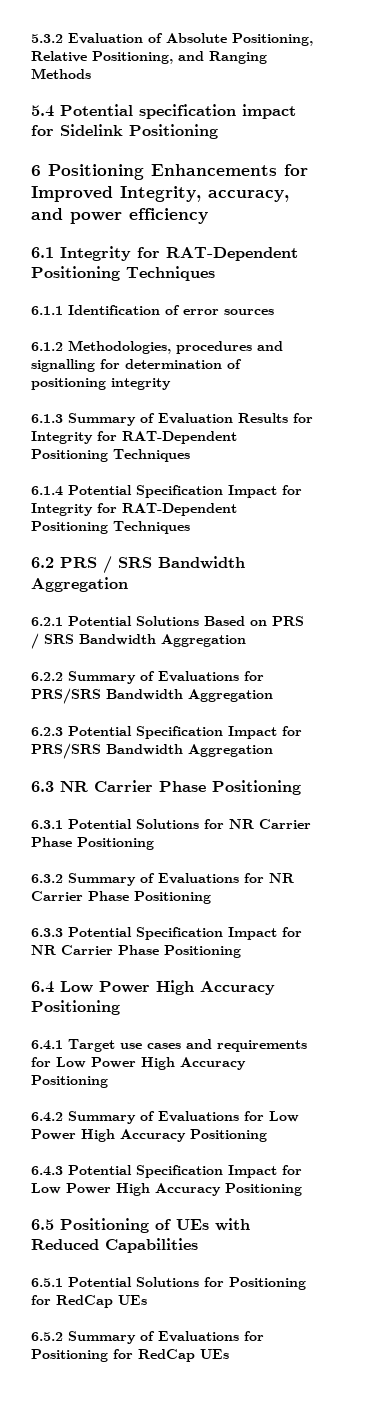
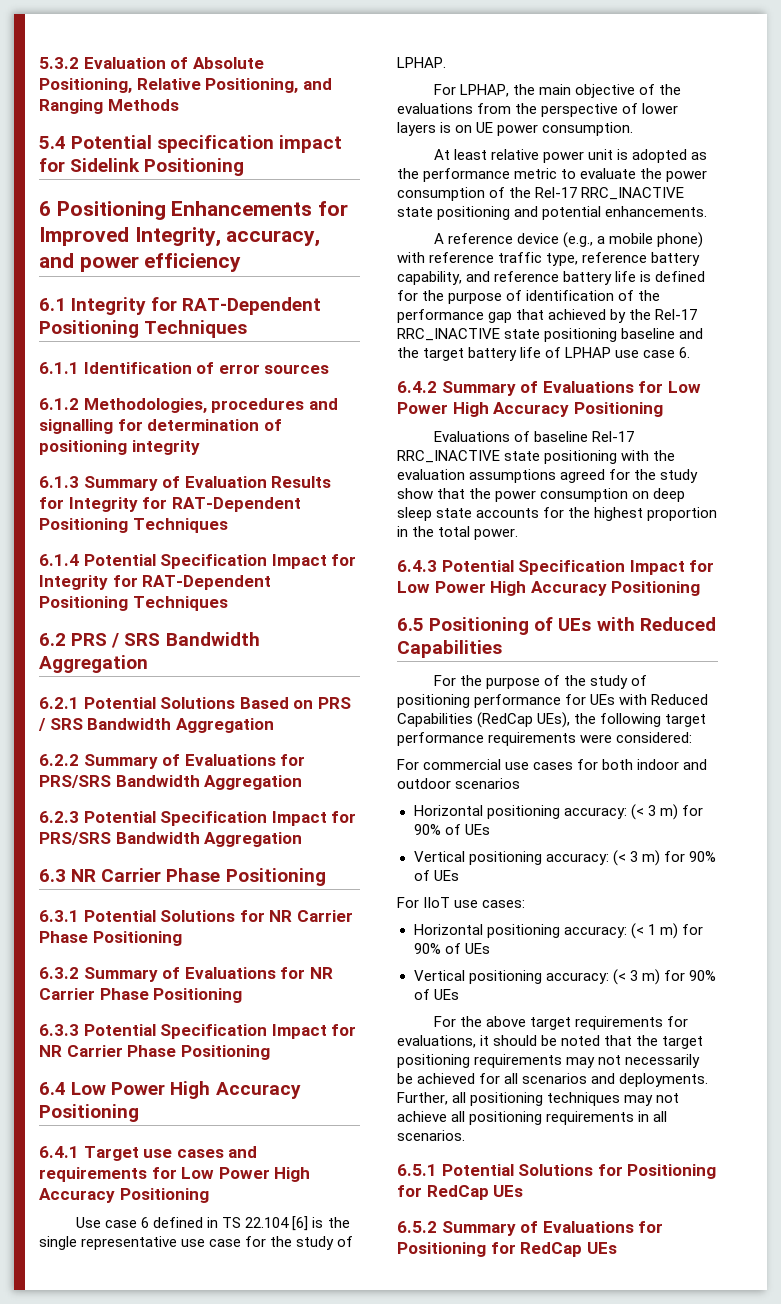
(108, 1081) none -> [76,1216,350,1231] [39,1236,354,1250] [397,57,446,68] [434,84,682,98] [397,103,679,117] [397,122,634,136] [434,149,708,163] [397,168,708,182] [397,187,685,201] [397,206,708,220] [434,232,704,248] [397,252,701,266] [397,271,706,285] [397,290,661,304] [397,309,698,323] [397,328,704,342] [397,347,691,361] // Use case 6 defined in TS 22.104 [6] is the single representative use case for the study of LPHAP. // For LPHAP, the main objective of the evaluations from the perspective of lower layers is on UE power consumption. // At least relative power unit is adopted as the performance metric to evaluate the power consumption of the Rel-17 RRC_INACTIVE state positioning and potential enhancements. // A reference device (e.g., a mobile phone) with reference traffic type, reference battery capability, and reference battery life is defined for the purpose of identification of the performance gap that achieved by the Rel-17 RRC_INACTIVE state positioning baseline and the target battery life of LPHAP use case 6.
(267, 1135) none -> [434,431,635,442] [397,450,676,464] [397,469,699,483] [397,488,686,502] [397,507,718,521] [397,526,519,540] // Evaluations of baseline Rel-17 RRC_INACTIVE state positioning with the evaluation assumptions agreed for the study show that the power consumption on deep sleep state accounts for the highest proportion in the total power.
(198, 1245) none -> [434,675,648,689] [397,694,709,708] [397,712,707,728] [397,732,693,746] [397,759,708,770] [397,778,521,789] [413,804,703,820] [413,824,490,835] [413,850,716,866] [413,870,459,881] [397,897,526,908] [413,923,703,939] [413,943,490,954] [413,969,716,985] [413,989,459,1000] [434,1016,689,1030] [397,1035,704,1049] [397,1054,701,1068] [397,1073,709,1087] [397,1092,680,1106] [397,1111,668,1125] [397,1130,465,1141] // For the purpose of the study of positioning performance for UEs with Reduced Capabilities (RedCap UEs), the following target performance requirements were considered: // For commercial use cases for both indoor and outdoor scenarios // Horizontal positioning accuracy: (< 3 m) for 90% of UEs // Vertical positioning accuracy: (< 3 m) for 90% of UEs // For IIoT use cases: // Horizontal positioning accuracy: (< 1 m) for 90% of UEs // Vertical positioning accuracy: (< 3 m) for 90% of UEs // For the above target requirements for evaluations, it should be noted that the target positioning requirements may not necessarily be achieved for all scenarios and deployments. Further, all positioning techniques may not achieve all positioning requirements in all scenarios.

